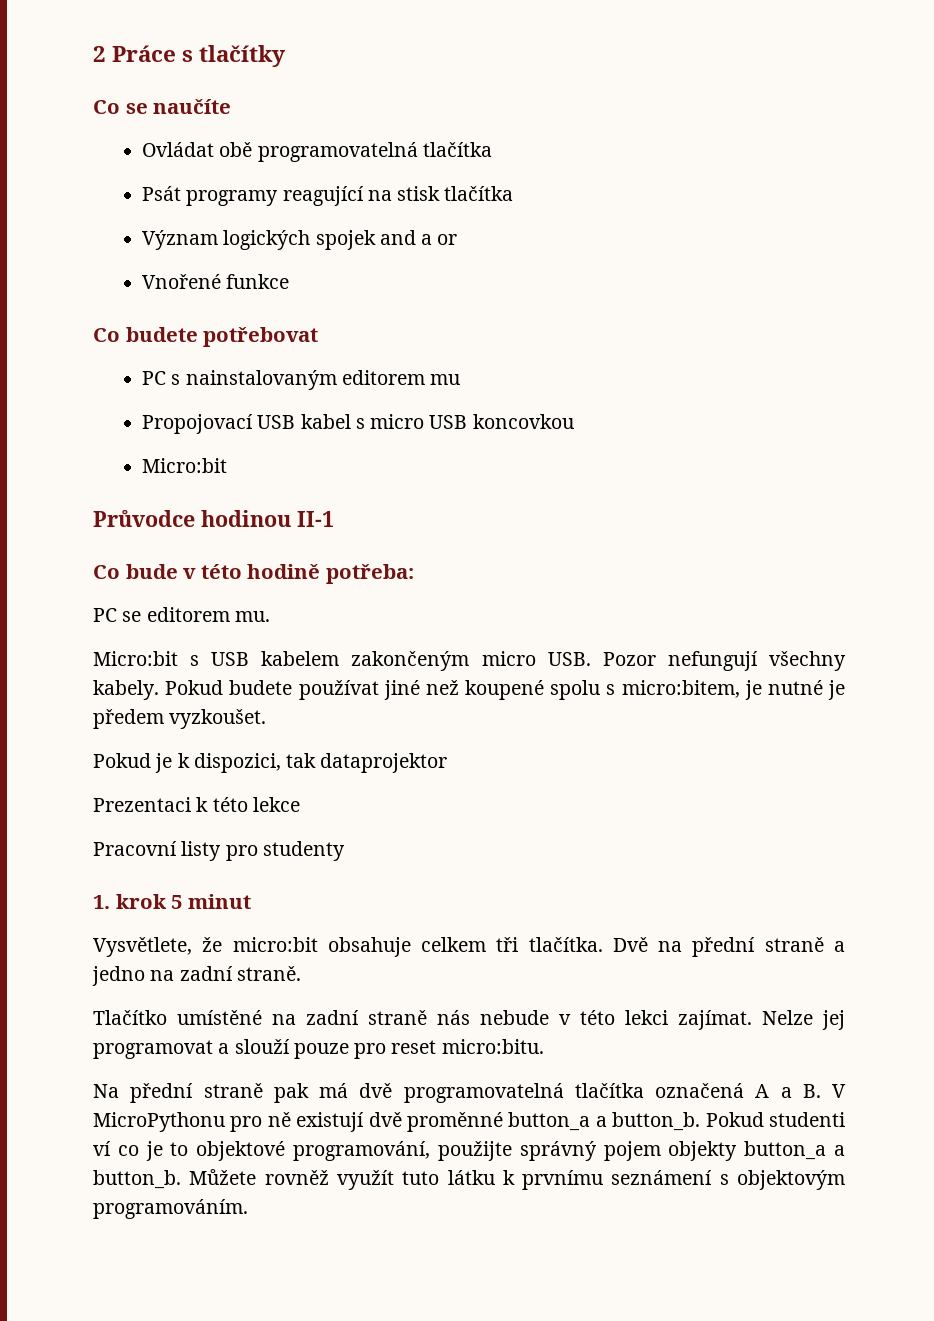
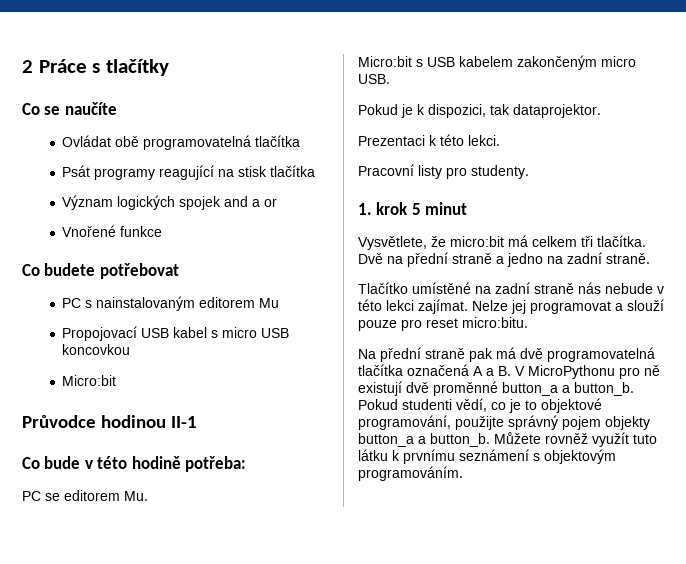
[430,374,461,385] mu -> [259,298,280,308] Mu
[234,611,270,622] mu. -> [124,491,148,501] Mu.
[602,651,846,671] [93,680,845,700] [93,709,267,729] Pozor nefungují všechny kabely. Pokud budete používat jiné než koupené spolu s micro:bitem, je nutné je předem vyzkoušet. -> (390, 79) none
[320,753,448,773] dataprojektor -> [513,104,601,118] dataprojektor.
[252,797,300,812] lekce -> [468,135,500,146] lekci.
[262,841,345,861] studenty -> [471,165,529,179] studenty.
[327,937,411,957] obsahuje -> [508,235,528,247] má
[93,1141,111,1156] ví -> [456,398,487,412] vědí,

